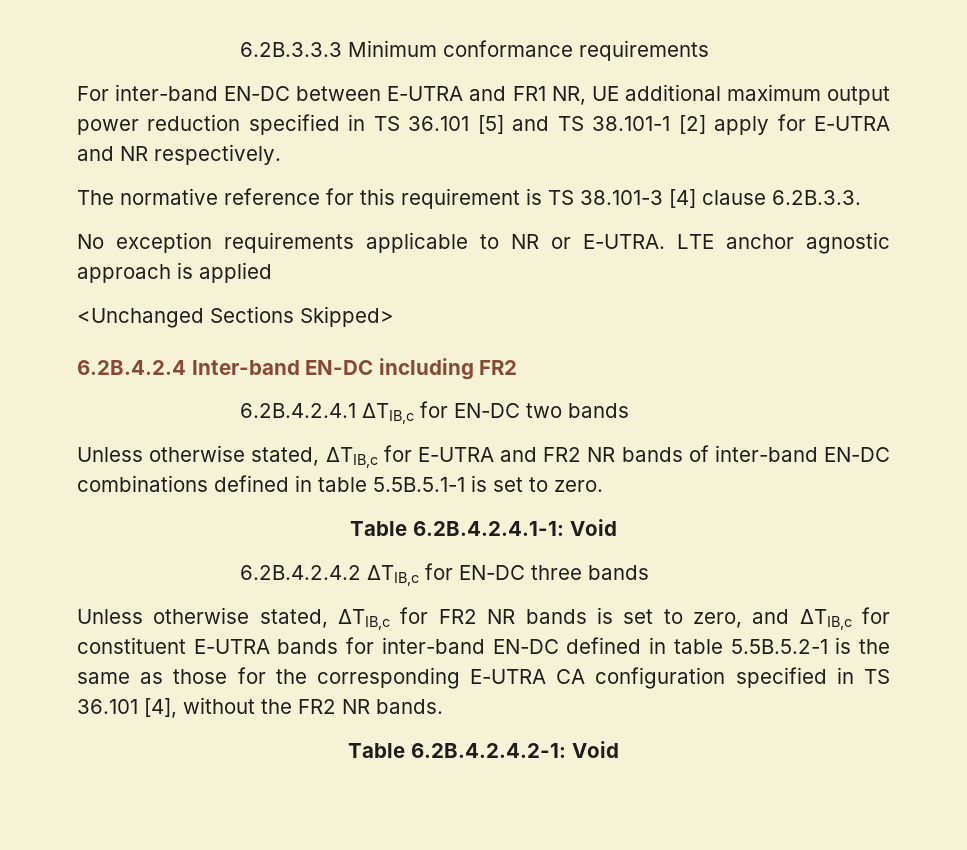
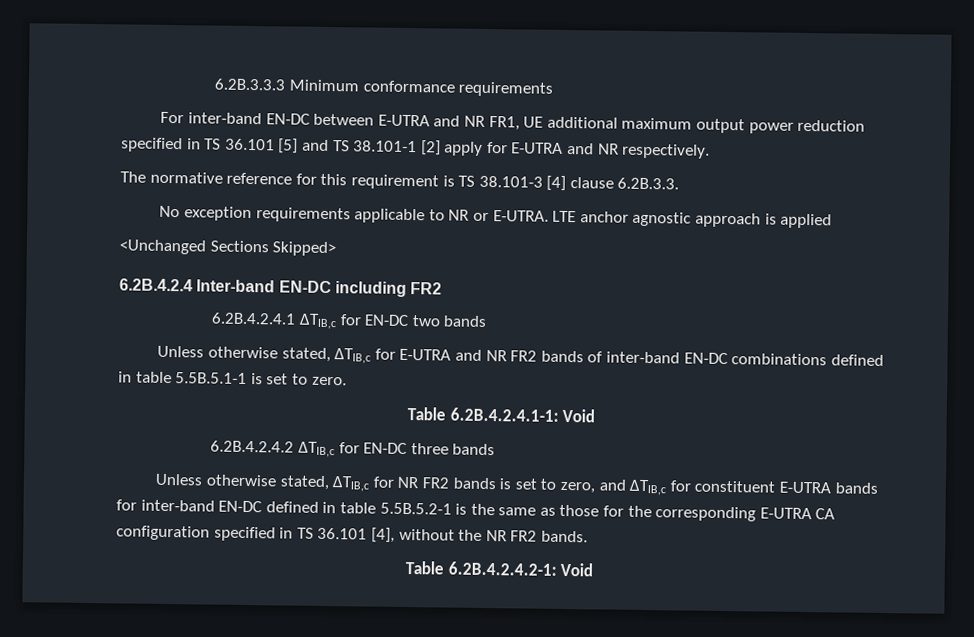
[512,86,586,105] FR1 NR, -> [464,115,520,131] NR FR1,
[543,447,616,462] FR2 NR -> [485,349,538,362] NR FR2
[438,609,516,624] FR2 NR -> [397,476,450,489] NR FR2
[298,699,370,714] FR2 NR -> [485,529,538,542] NR FR2

